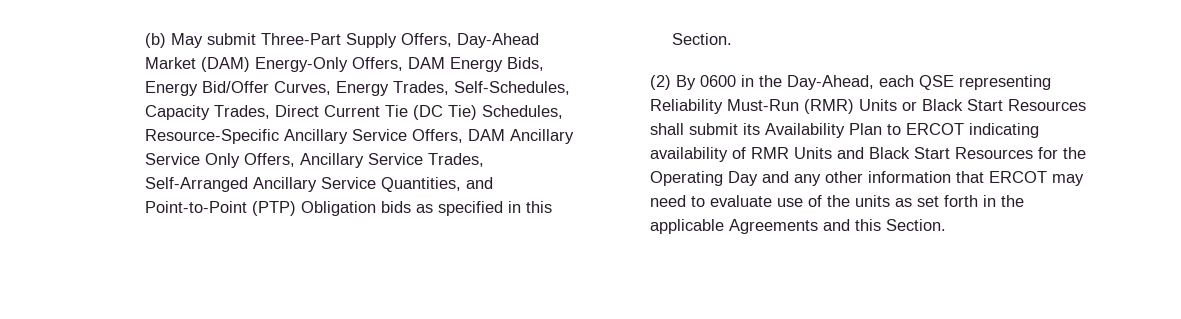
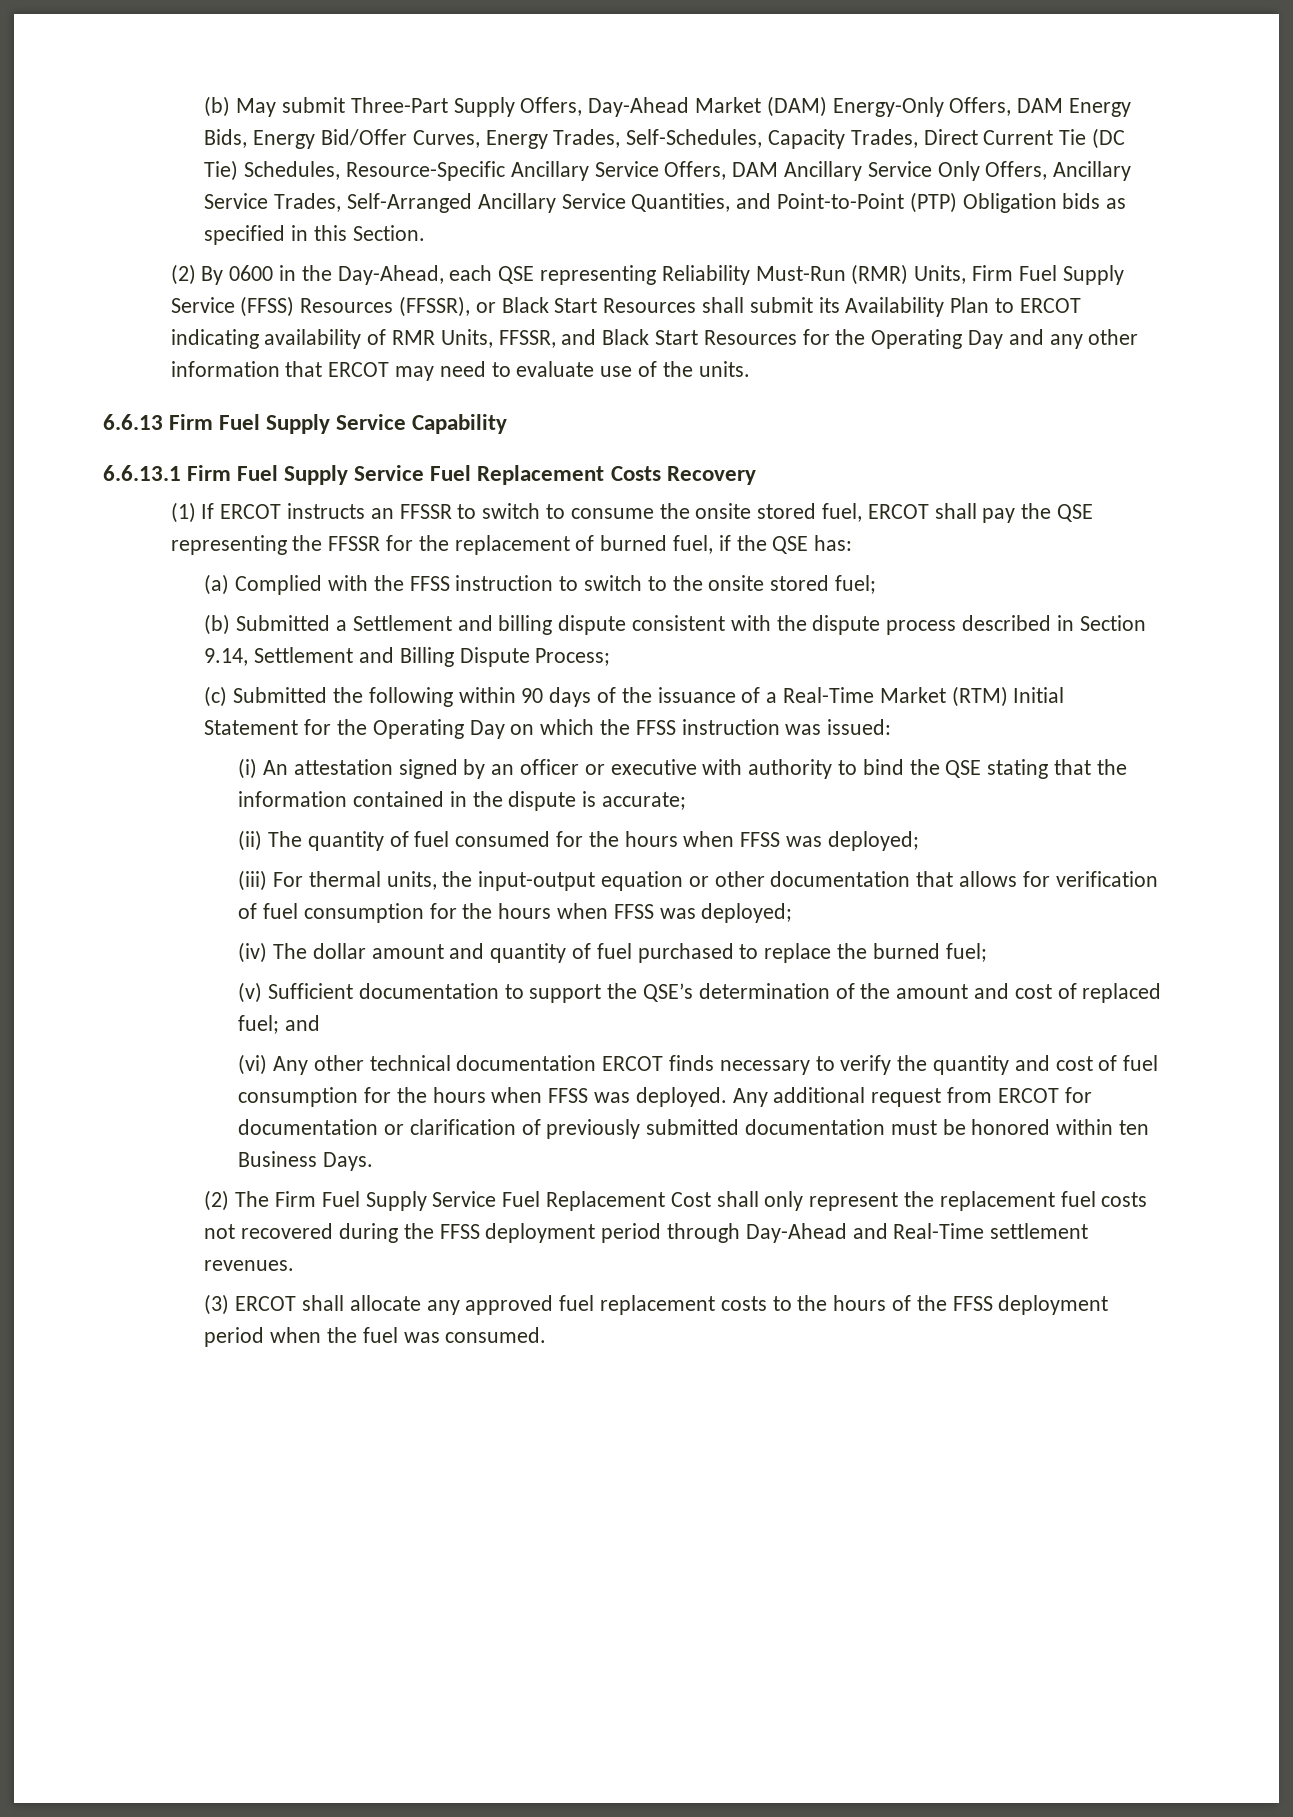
[858,99,897,111] Units -> [914,265,1124,285] [170,296,470,317] Units, Firm Fuel Supply Service (FFSS) Resources (FFSSR),
[793,147,832,159] Units -> [440,329,556,348] Units, FFSSR,
[854,195,1024,207] [649,219,946,234] units as set forth in the applicable Agreements and this Section. -> [698,361,750,377] [103,414,508,434] [103,465,756,485] [170,502,1094,523] [170,535,853,555] [204,574,876,595] [204,614,1146,635] [204,647,611,667] [204,686,1065,707] [204,719,892,739] [238,758,1127,779] [238,791,686,811] [238,830,919,851] [238,870,1158,891] [238,903,793,923] [238,942,987,963] [238,982,1162,1003] [238,1015,320,1034] [238,1054,1159,1075] [238,1087,1092,1107] [238,1119,1149,1139] [238,1151,373,1171] [204,1190,1148,1211] [204,1223,1089,1243] [204,1260,295,1271] [204,1294,1109,1315] [204,1327,547,1347] units. // 6.6.13 Firm Fuel Supply Service Capability // 6.6.13.1 Firm Fuel Supply Service Fuel Replacement Costs Recovery // (1) If ERCOT instructs an FFSSR to switch to consume the onsite stored fuel, ERCOT shall pay the QSE representing the FFSSR for the replacement of burned fuel, if the QSE has: // (a) Complied with the FFSS instruction to switch to the onsite stored fuel; // (b) Submitted a Settlement and billing dispute consistent with the dispute process described in Section 9.14, Settlement and Billing Dispute Process; // (c) Submitted the following within 90 days of the issuance of a Real-Time Market (RTM) Initial Statement for the Operating Day on which the FFSS instruction was issued: // (i) An attestation signed by an officer or executive with authority to bind the QSE stating that the information contained in the dispute is accurate; // (ii) The quantity of fuel consumed for the hours when FFSS was deployed; // (iii) For thermal units, the input-output equation or other documentation that allows for verification of fuel consumption for the hours when FFSS was deployed; // (iv) The dollar amount and quantity of fuel purchased to replace the burned fuel; // (v) Sufficient documentation to support the QSE’s determination of the amount and cost of replaced fuel; and // (vi) Any other technical documentation ERCOT finds necessary to verify the quantity and cost of fuel consumption for the hours when FFSS was deployed. Any additional request from ERCOT for documentation or clarification of previously submitted documentation must be honored within ten Business Days. // (2) The Firm Fuel Supply Service Fuel Replacement Cost shall only represent the replacement fuel costs not recovered during the FFSS deployment period through Day-Ahead and Real-Time settlement revenues. // (3) ERCOT shall allocate any approved fuel replacement costs to the hours of the FFSS deployment period when the fuel was consumed.

